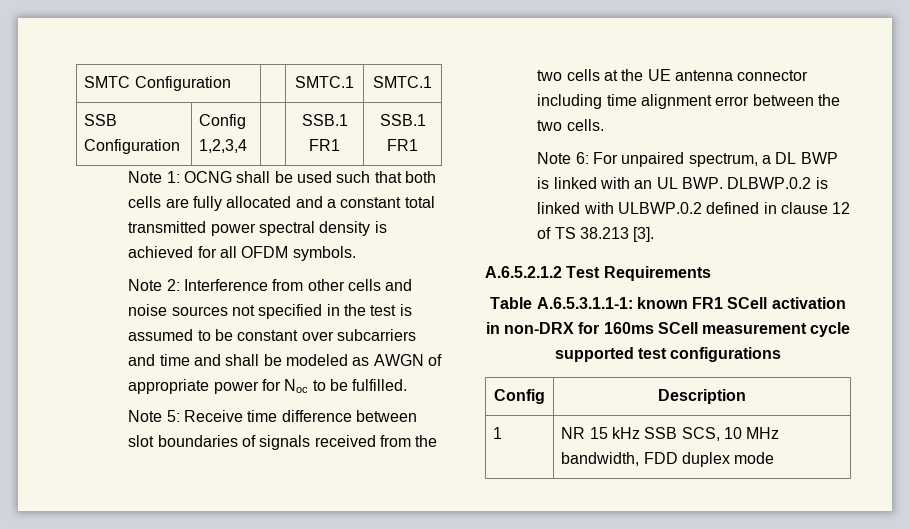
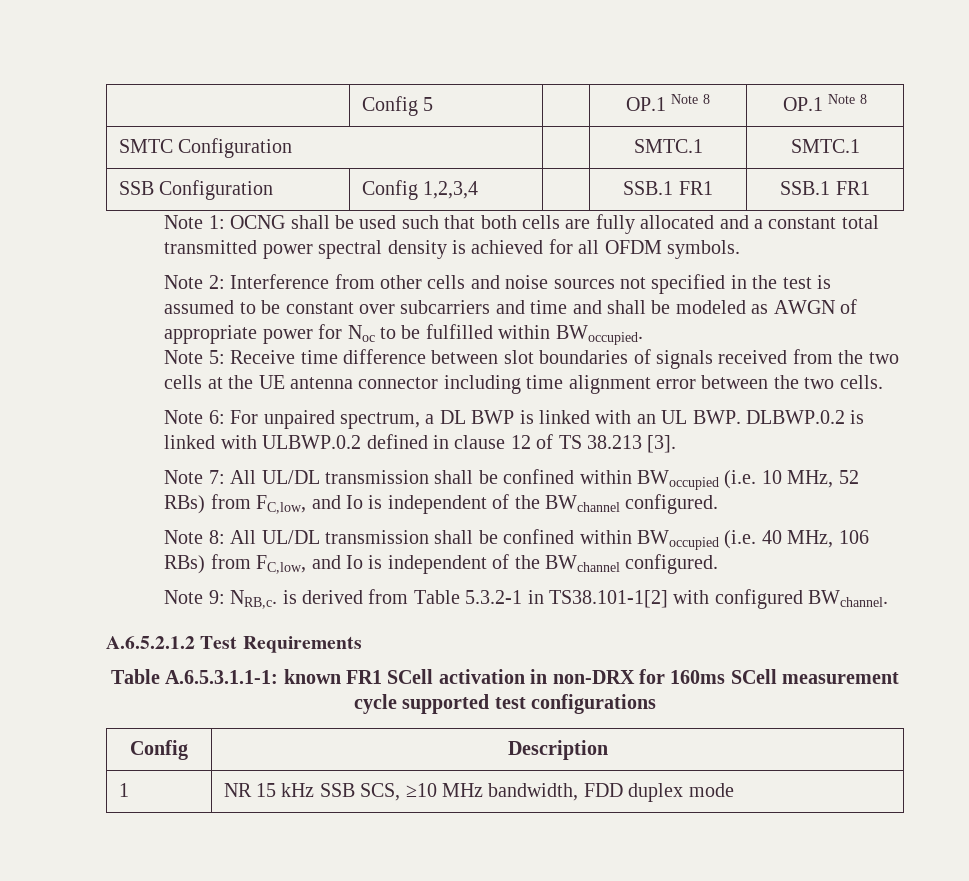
(84, 82) none -> [361,96,434,116] [625,94,711,111] [782,94,868,111] | Config 5 | | OP.1 Note 8 | OP.1 Note 8 //
[352,379,408,391] fulfilled. -> [425,324,643,345] fulfilled within BWoccupied.
(655, 234) none -> [164,469,859,490] [164,494,719,514] [164,529,869,550] [164,554,719,574] [164,589,889,609] // Note 7: All UL/DL transmission shall be confined within BWoccupied (i.e. 10 MHz, 52 RBs) from FC,low, and Io is independent of the BWchannel configured. // Note 8: All UL/DL transmission shall be confined within BWoccupied (i.e. 40 MHz, 106 RBs) from FC,low, and Io is independent of the BWchannel configured. // Note 9: NRB,c. is derived from Table 5.3.2-1 in TS38.101-1[2] with configured BWchannel.
[723,427,742,439] 10 -> [405,783,437,797] ≥10

